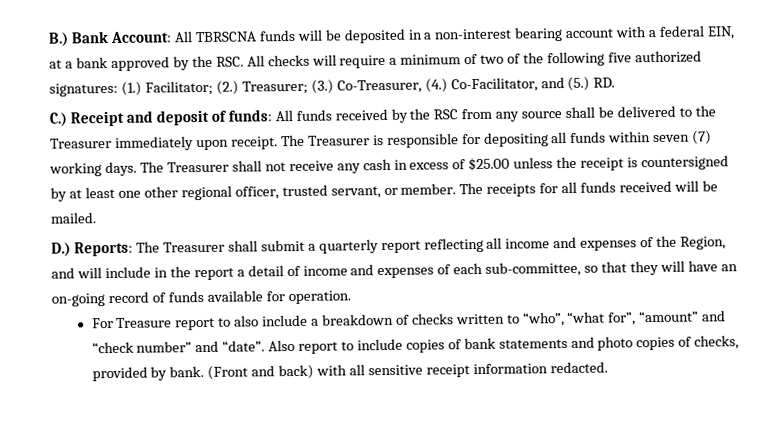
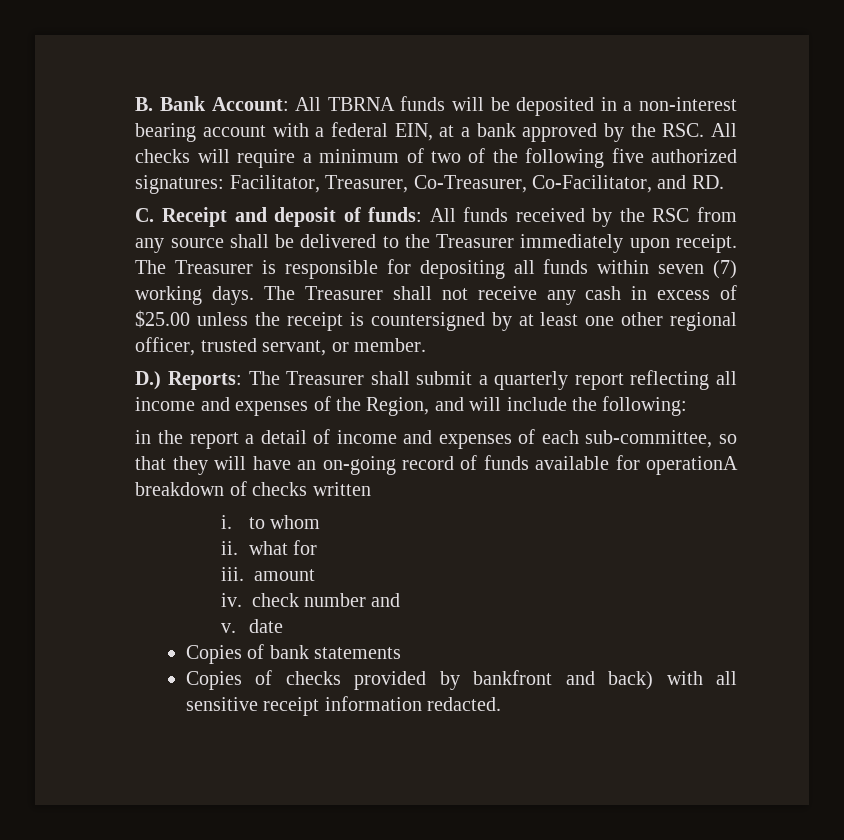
[48,32,70,47] B.) -> [135,97,154,111] B.
[194,31,257,43] TBRSCNA -> [327,97,395,111] TBRNA
[121,78,448,96] (1.) Facilitator; (2.) Treasurer; (3.) Co-Treasurer, (4.) -> [229,175,527,193] Facilitator, Treasurer, Co-Treasurer,
[567,76,591,91] (5.) -> (687, 182) none
[49,112,68,127] C.) -> [135,208,155,222] C.
[459,180,718,197] [50,212,98,224] The receipts for all funds received will be mailed. -> (427, 345) none
(152, 272) none -> [572,396,688,416] the following: //
[287,290,351,305] [91,310,727,331] [91,335,740,354] [91,365,249,382] operation. // For Treasure report to also include a breakdown of checks written to “who”, “what for”, “amount” and “check number” and “date”. Also report to include copies of bank statements and photo copies of checks, provided by bank. (Front -> [646,456,739,475] [135,481,371,496] [220,515,321,529] [220,540,318,555] [220,567,315,581] [220,593,401,607] [220,619,284,633] [185,644,402,664] [185,670,553,690] operationA breakdown of checks written // i. to whom // ii. what for // iii. amount // iv. check number and // v. date // Copies of bank statements // Copies of checks provided by bankfront

